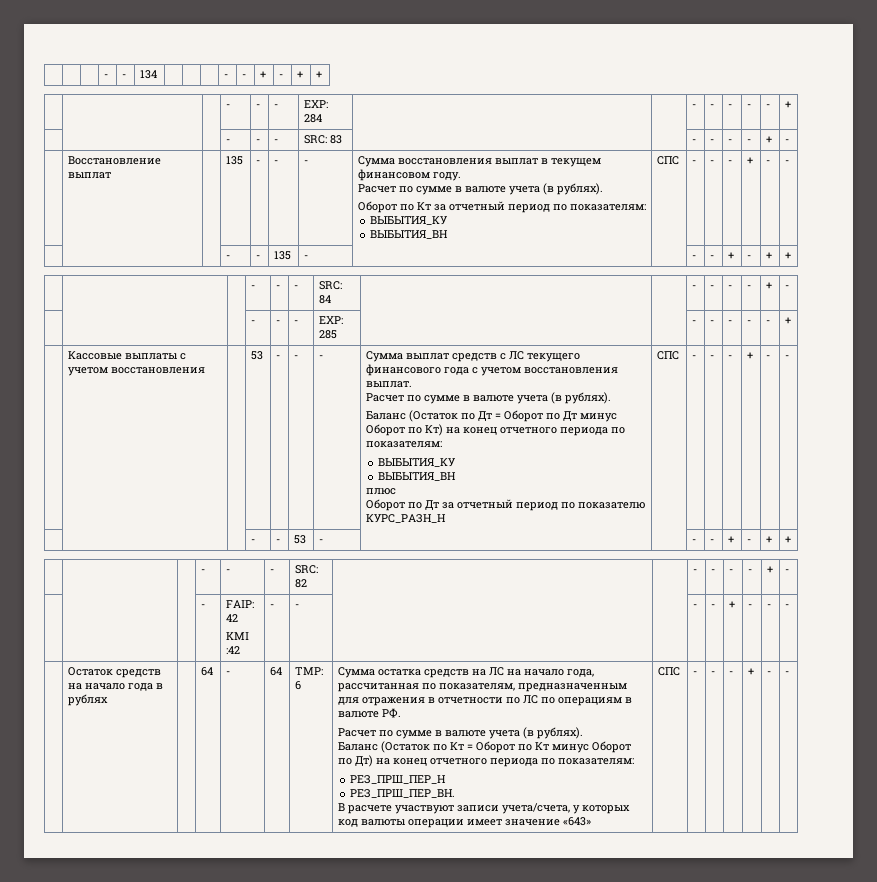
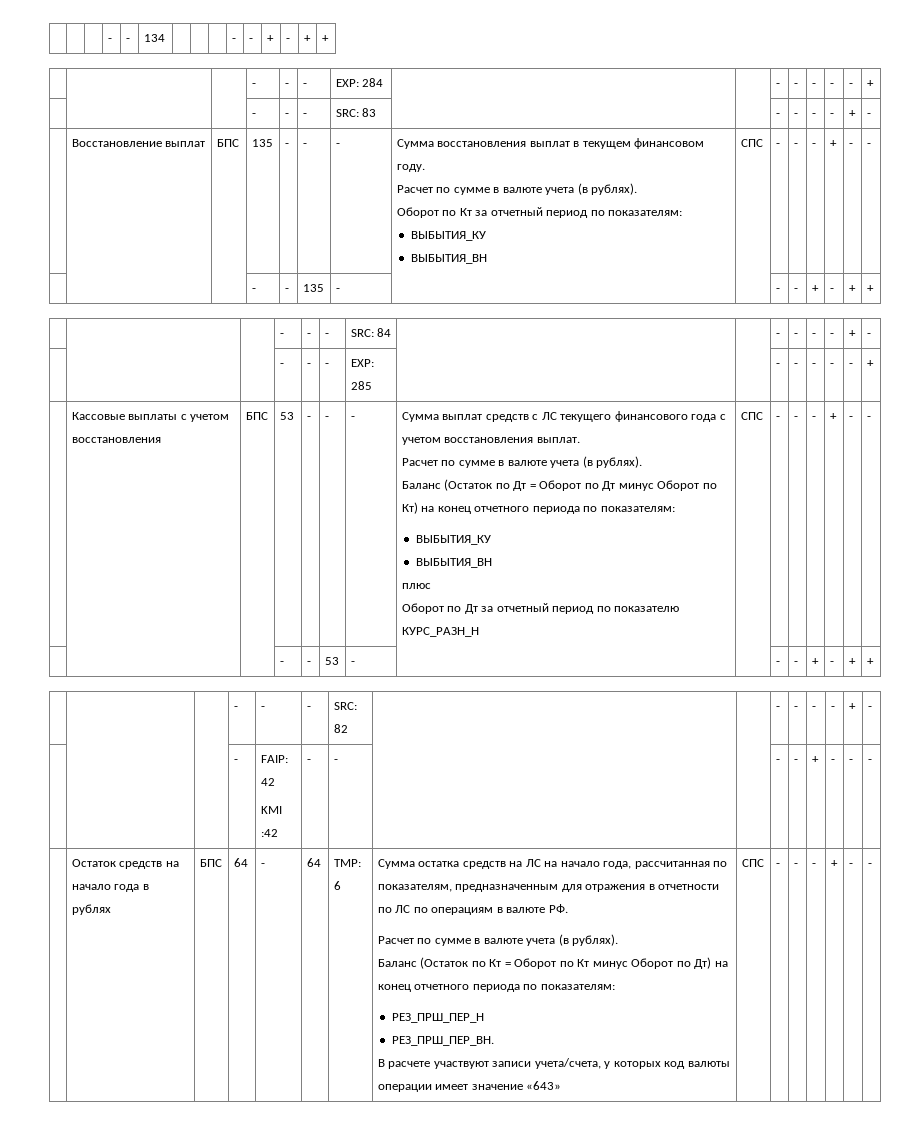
(111, 175) none -> [216,139,239,147] БПС
(205, 370) none -> [245,412,268,420] БПС
(108, 700) none -> [199,859,222,867] БПС

